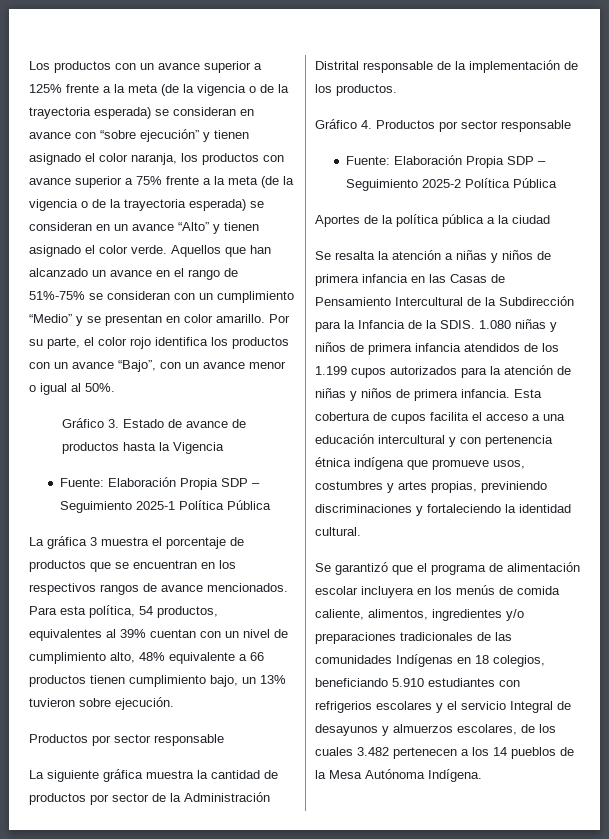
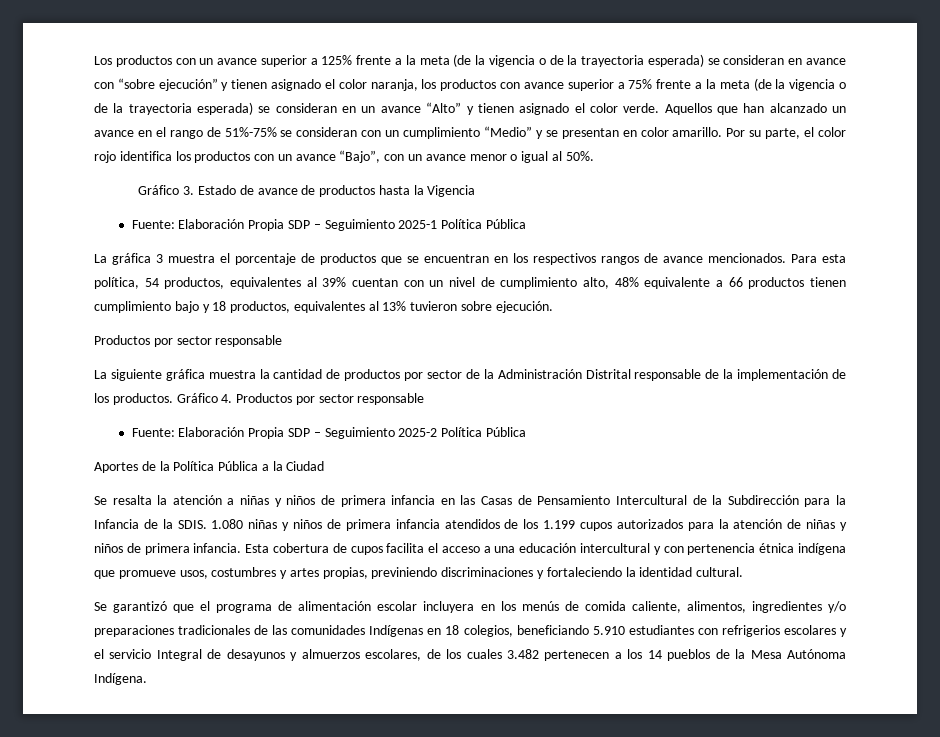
[210,675,256,687] bajo, un -> [174,301,379,313] bajo y 18 productos, equivalentes al
(397, 90) // -> (173, 399) none
[396,214,550,227] política pública a la ciudad -> [173,461,325,471] Política Pública a la Ciudad

